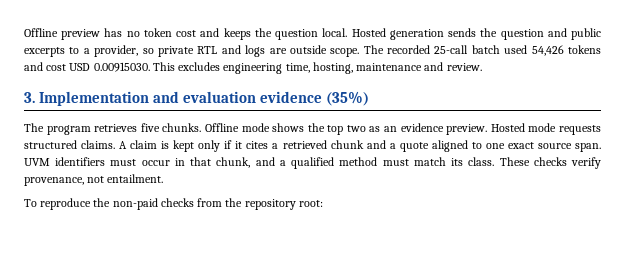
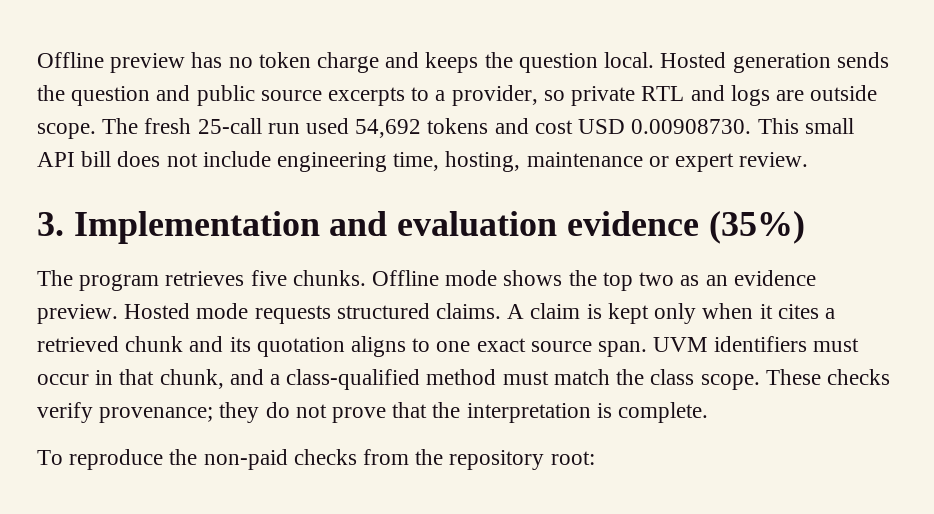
[176,30,197,37] cost -> [317,52,380,73] charge
(601, 34) none -> [260,90,322,101] source
[387,45,602,56] [24,62,221,72] recorded 25-call batch used 54,426 tokens and cost USD 0.00915030. This excludes -> [144,118,854,138] [37,151,271,167] fresh 25-call run used 54,692 tokens and cost USD 0.00908730. This small API bill does not include
[424,62,444,71] and -> [648,153,735,172] or expert
[224,140,233,149] if -> [702,303,754,319] when
[389,140,468,152] a quote aligned -> [229,336,407,357] its quotation aligns
[291,157,335,169] qualified -> [286,369,421,390] class-qualified
[451,157,601,169] [24,174,164,186] its class. These checks verify provenance, not entailment. -> [616,369,890,390] [37,402,709,423] the class scope. These checks verify provenance; they do not prove that the interpretation is complete.

